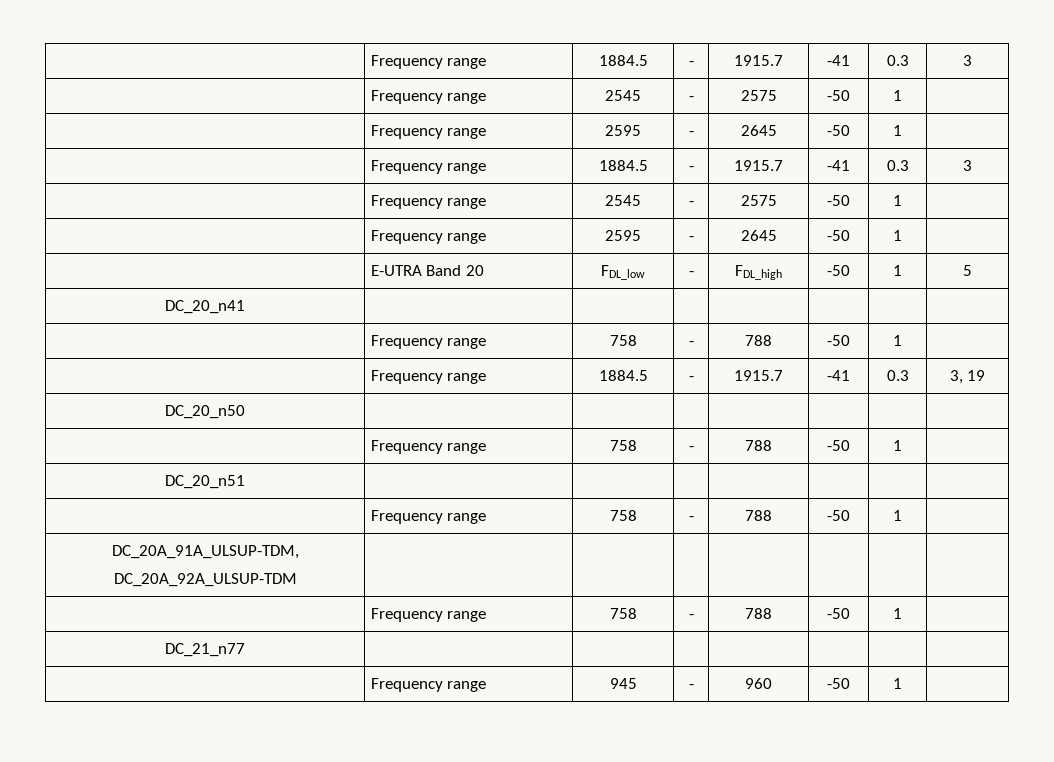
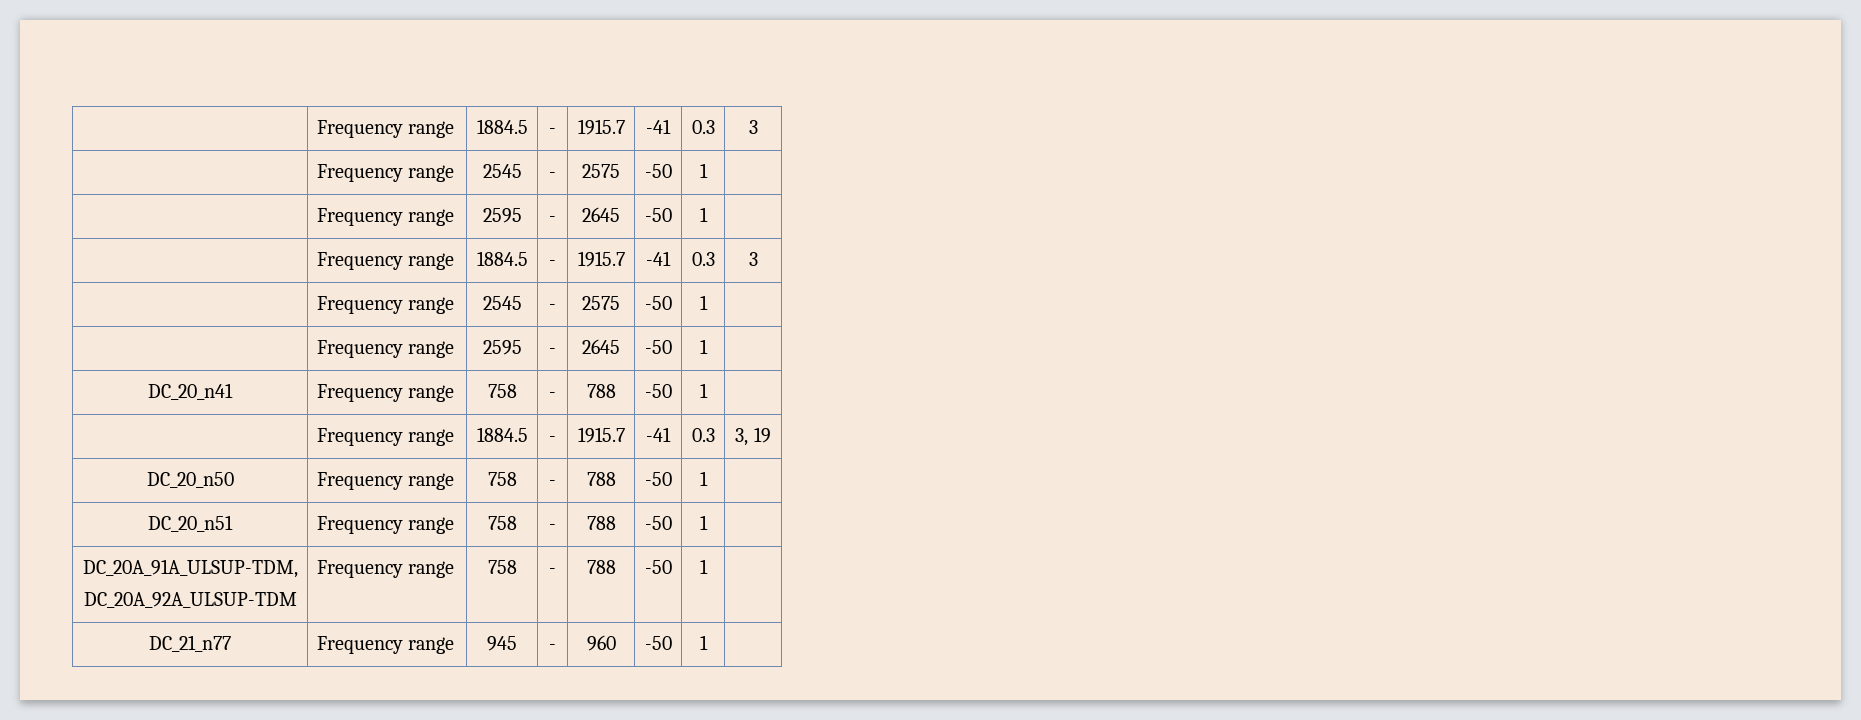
[370,265,484,276] [601,265,645,280] [688,271,694,276] [735,265,782,280] [827,265,850,276] [893,265,902,276] [963,265,972,276] // | E-UTRA Band 20 | FDL_low | - | FDL_high | -50 | 1 | 5 -> (708, 346) none
(245, 307) | | | | | | // | -> (233, 391) none
(245, 412) | | | | | | // | -> (234, 480) none
(245, 482) | | | | | | // | -> (233, 523) none
(297, 580) | | | | | | // | -> (297, 600) none
(245, 650) | | | | | | // | -> (231, 643) none

